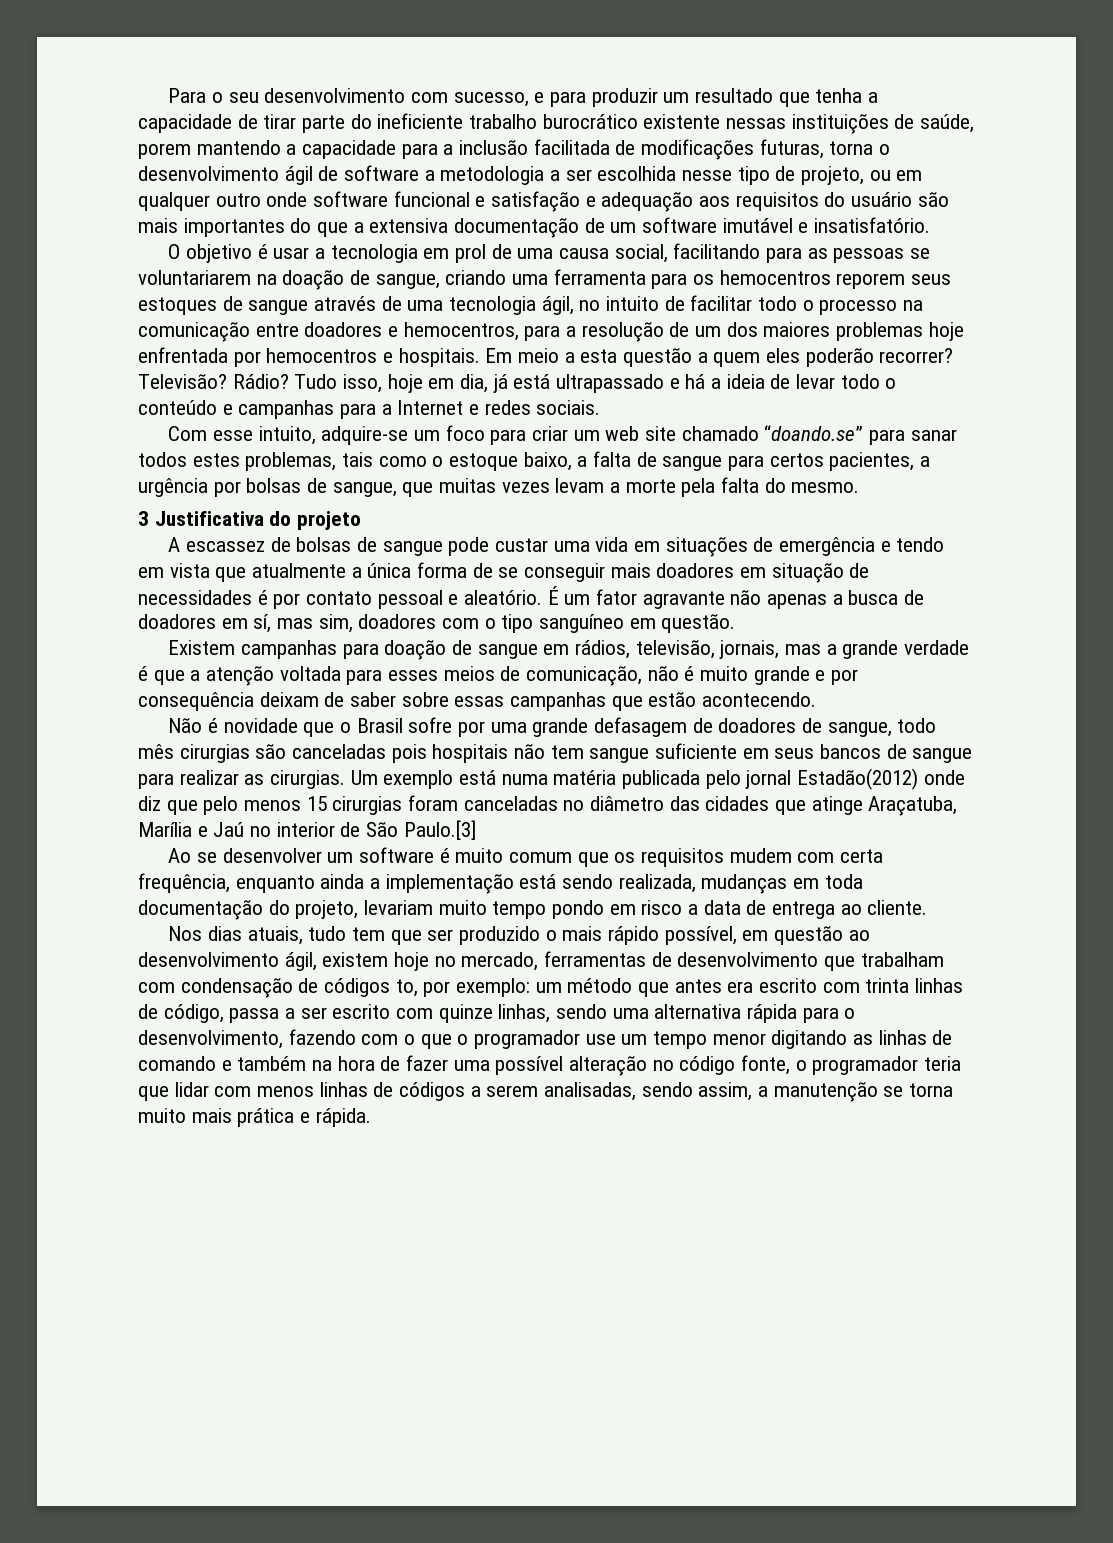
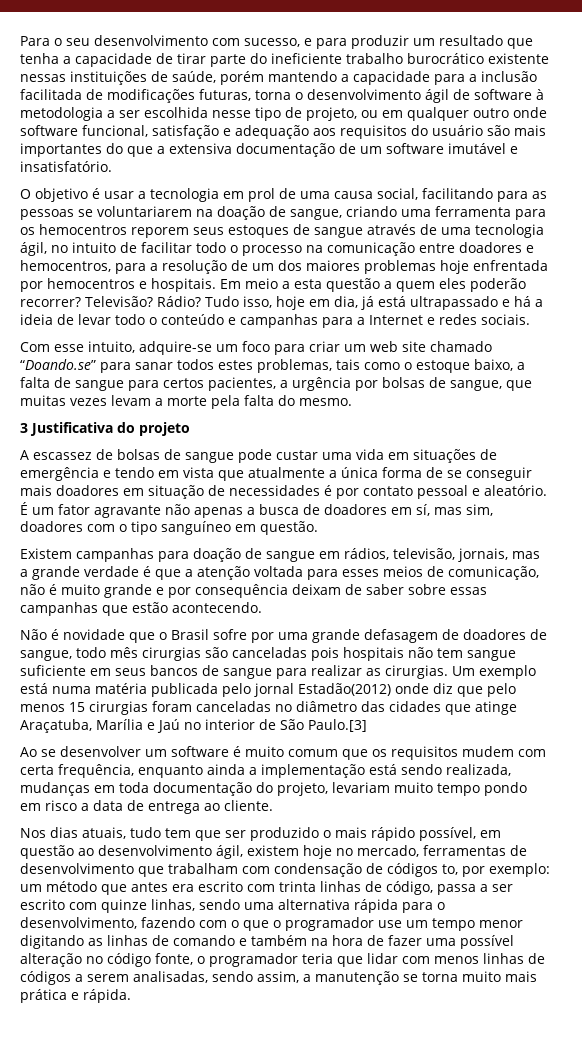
[138,143,191,159] porem -> [220,71,264,85] porém
[424,170,435,181] a -> [536,89,544,100] à
[393,191,486,207] funcional e -> [82,125,148,137] funcional,
[764,425,864,441] “doando.se” -> [20,359,96,370] “Doando.se”

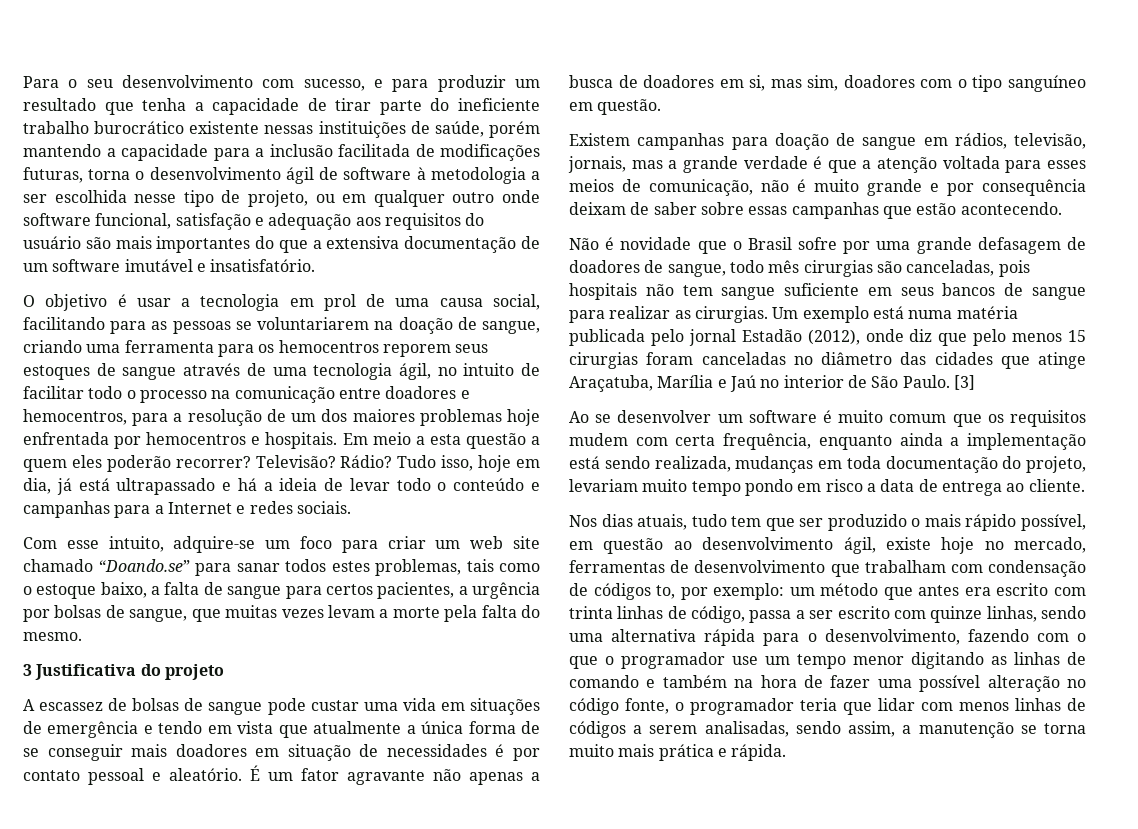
[416,504,430,516] sí, -> [749,75,766,91] si,
[232,647,307,658] canceladas -> [906,260,995,276] canceladas,
[298,683,391,696] Estadão(2012) -> [741,329,860,345] Estadão (2012),
[308,719,367,732] Paulo.[3] -> [902,375,975,390] Paulo. [3]
[247,845,299,856] existem -> [885,537,931,550] existe

